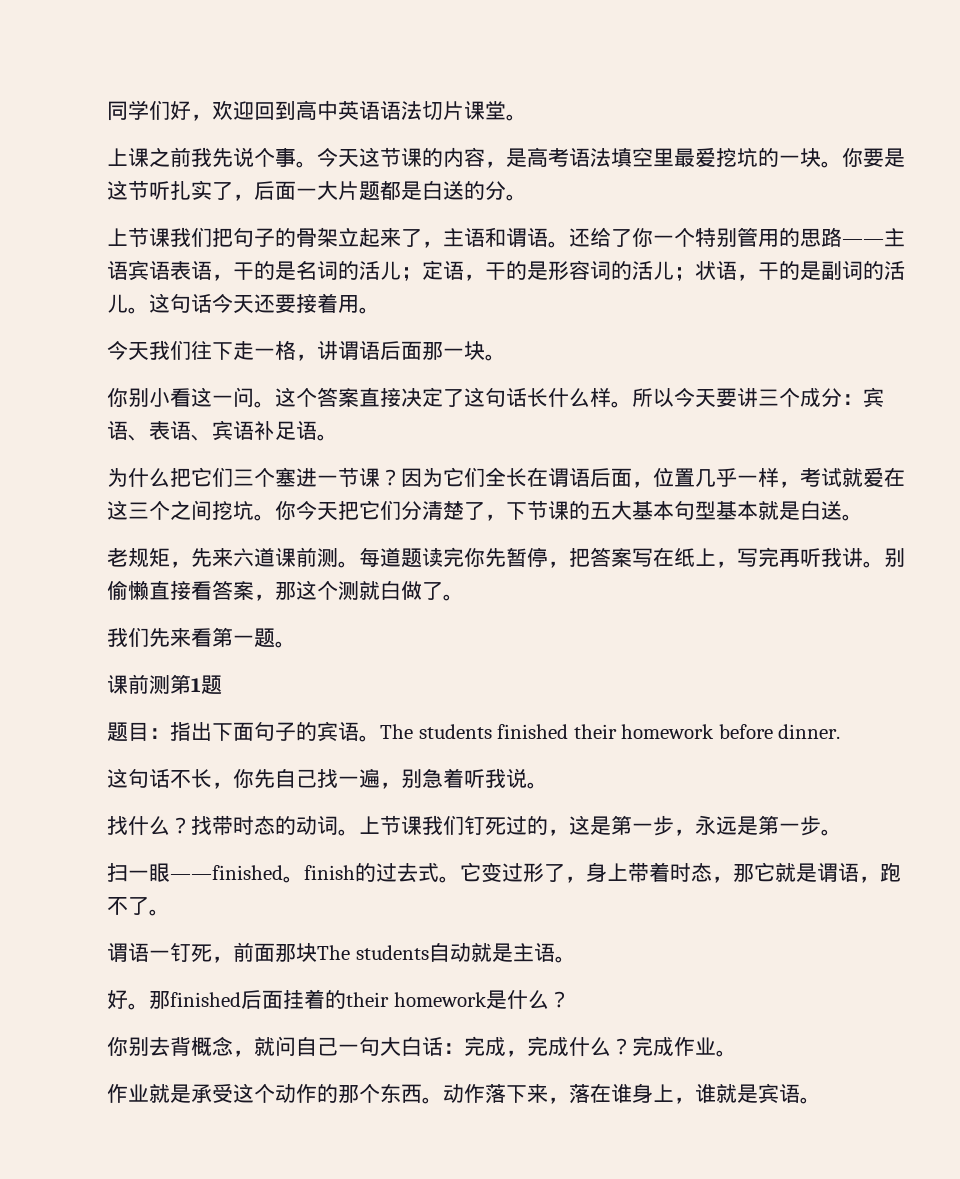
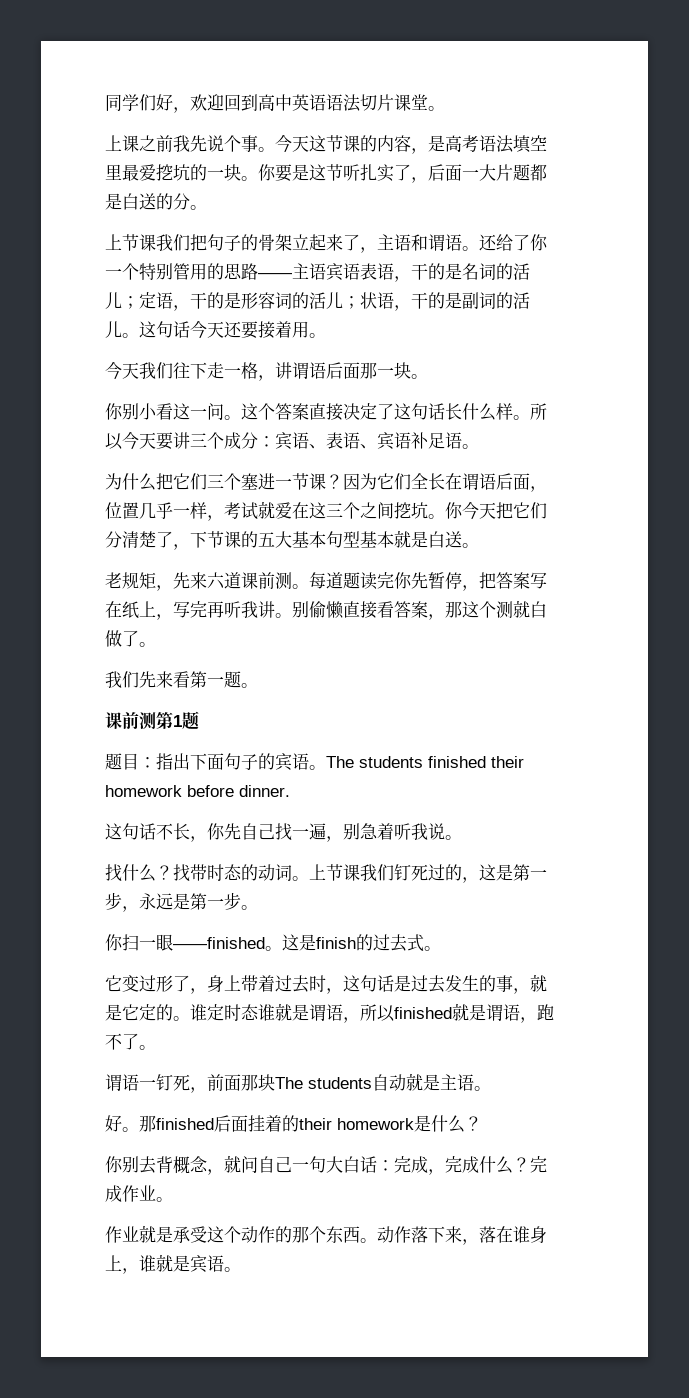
(842, 832) none -> [105,934,123,951] 你
(304, 879) none -> [282,934,316,951] 这是
(460, 879) none -> (441, 948) //
[670,862,775,883] 时态，那它 -> [275,974,547,994] [105,1003,452,1023] 过去时，这句话是过去发生的事，就是它定的。谁定时态谁就是谓语，所以finished

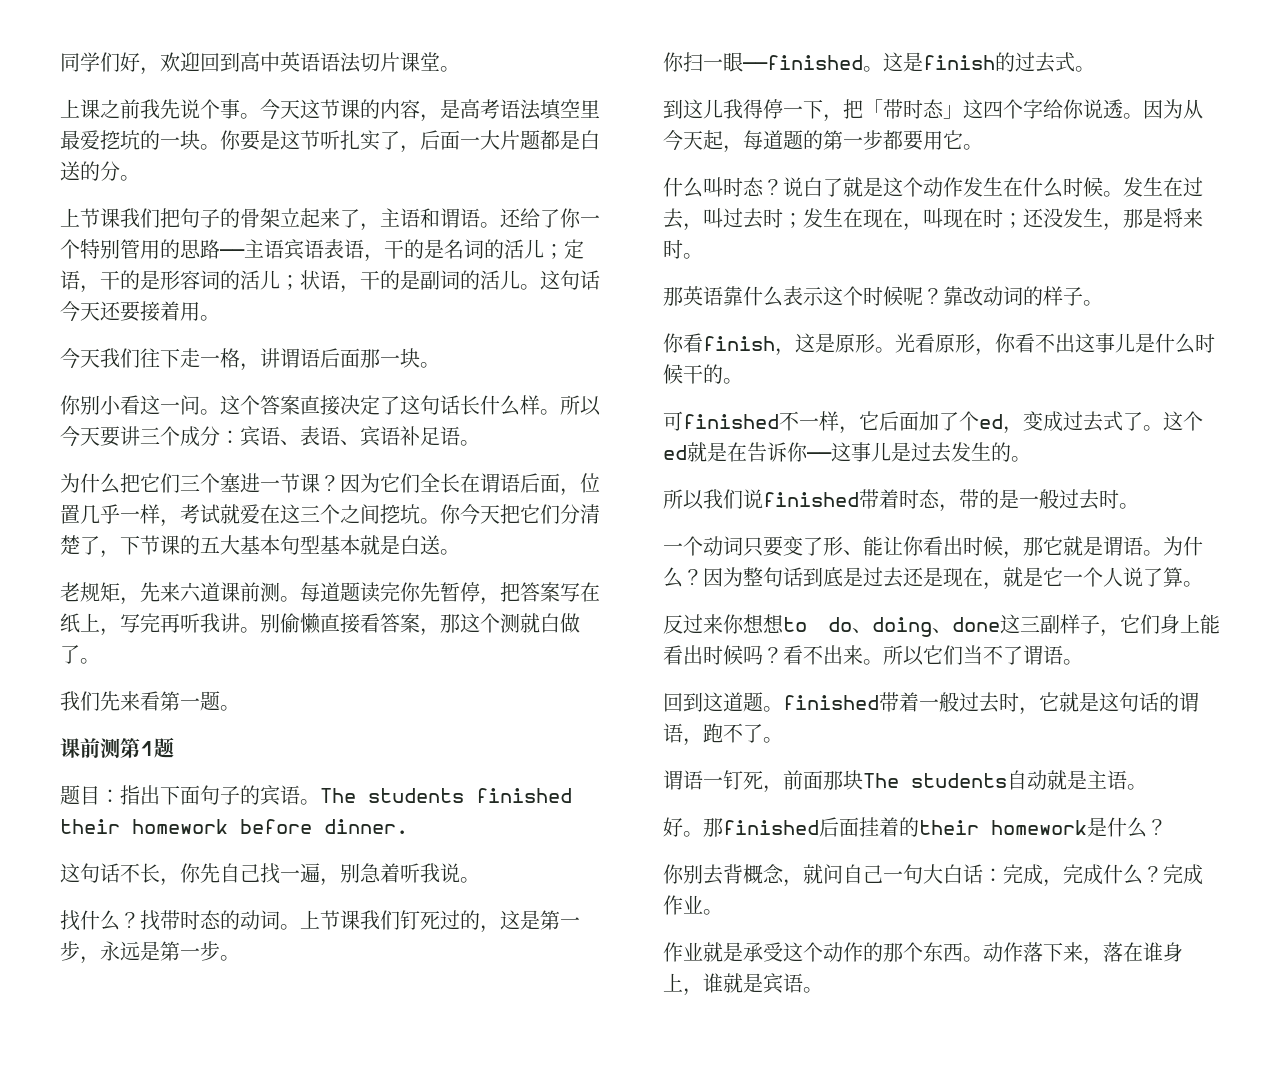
[105,974,547,994] [105,1003,486,1023] 它变过形了，身上带着过去时，这句话是过去发生的事，就是它定的。谁定时态谁就是谓语，所以finished就是 -> [663,99,1203,122] [663,130,983,153] [663,177,1203,198] [663,208,1203,231] [663,239,703,259] [663,286,1103,307] [663,333,1215,356] [663,364,743,384] [663,411,1203,434] [663,442,1031,463] [663,489,1139,512] [663,536,1203,559] [663,567,1203,590] [663,614,1220,637] [663,645,1083,666] [663,692,1179,715] 到这儿我得停一下，把「带时态」这四个字给你说透。因为从今天起，每道题的第一步都要用它。 // 什么叫时态？说白了就是这个动作发生在什么时候。发生在过去，叫过去时；发生在现在，叫现在时；还没发生，那是将来时。 // 那英语靠什么表示这个时候呢？靠改动词的样子。 // 你看finish，这是原形。光看原形，你看不出这事儿是什么时候干的。 // 可finished不一样，它后面加了个ed，变成过去式了。这个ed就是在告诉你——这事儿是过去发生的。 // 所以我们说finished带着时态，带的是一般过去时。 // 一个动词只要变了形、能让你看出时候，那它就是谓语。为什么？因为整句话到底是过去还是现在，就是它一个人说了算。 // 反过来你想想to do、doing、done这三副样子，它们身上能看出时候吗？看不出来。所以它们当不了谓语。 // 回到这道题。finished带着一般过去时，它就是这句话的

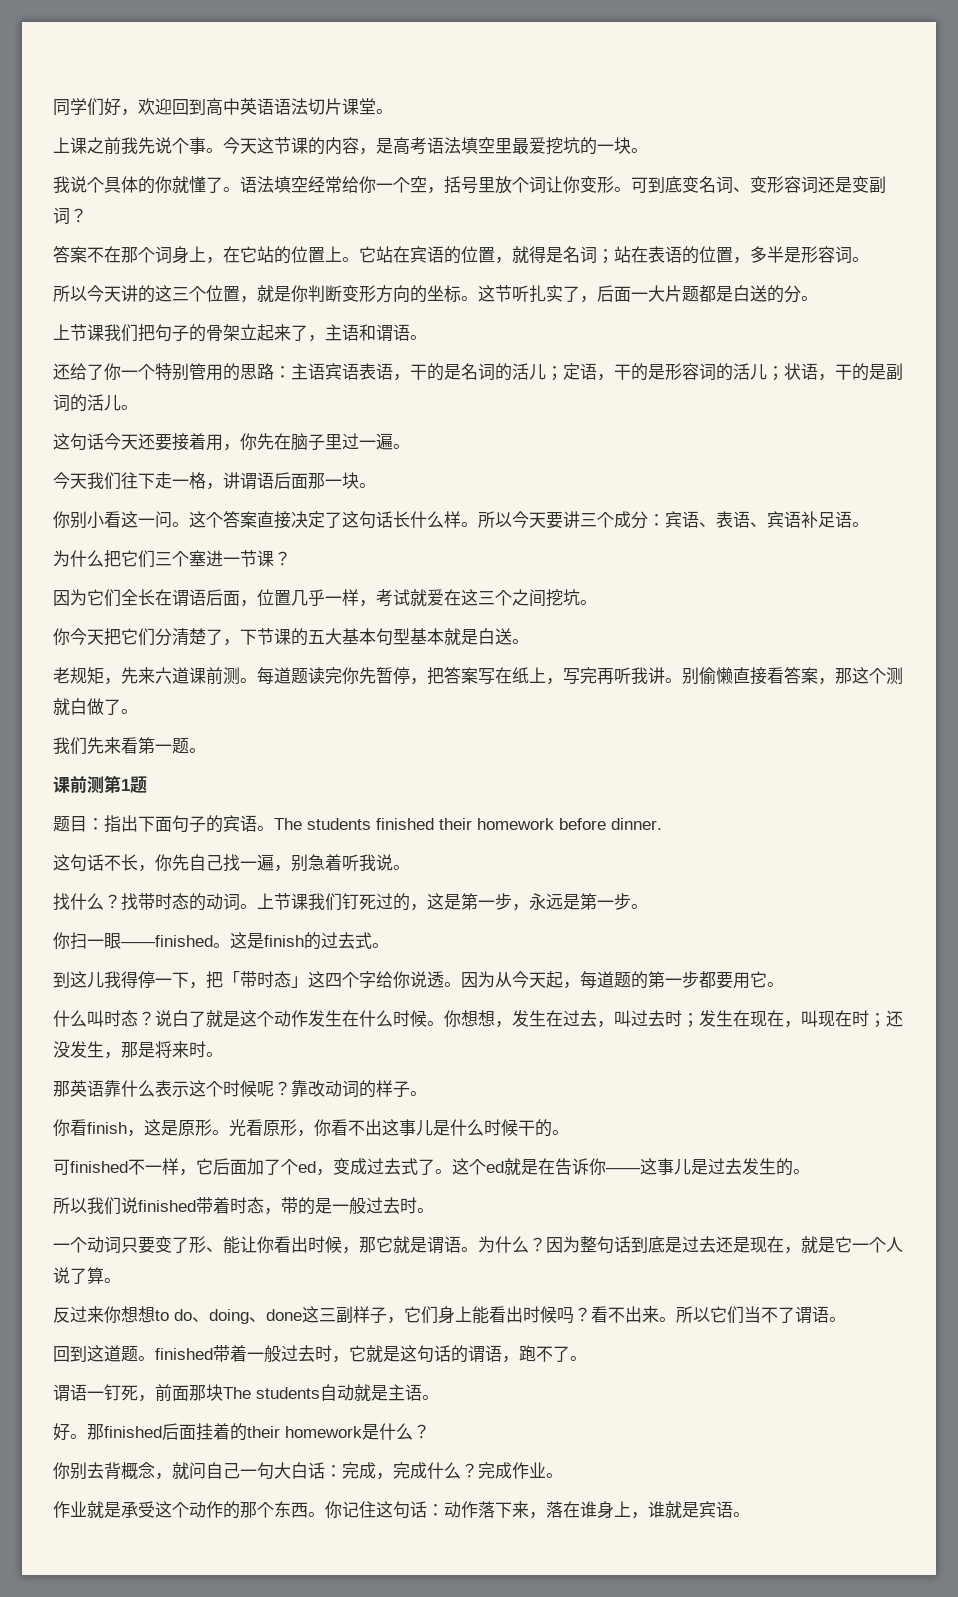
[220,130,280,151] 你要是 -> [53,176,886,194] [53,207,87,224] [53,245,869,264] [53,285,478,303] // 我说个具体的你就懂了。语法填空经常给你一个空，括号里放个词让你变形。可到底变名词、变形容词还是变副词？ // 答案不在那个词身上，在它站的位置上。它站在宾语的位置，就得是名词；站在表语的位置，多半是形容词。 // 所以今天讲的这三个位置，就是你判断变形方向的坐标。
(500, 225) none -> (427, 337) //
[220,249,245,257] —— -> [274,366,291,378] ：
(540, 287) none -> (138, 407) //
(200, 311) none -> [223,433,393,451] ，你先在脑子里过一遍
(340, 483) none -> (291, 558) //
(440, 521) none -> (597, 602) //
(1123, 194) none -> [444,1010,512,1028] 你想想，
(983, 959) none -> [325,1501,444,1519] 你记住这句话：

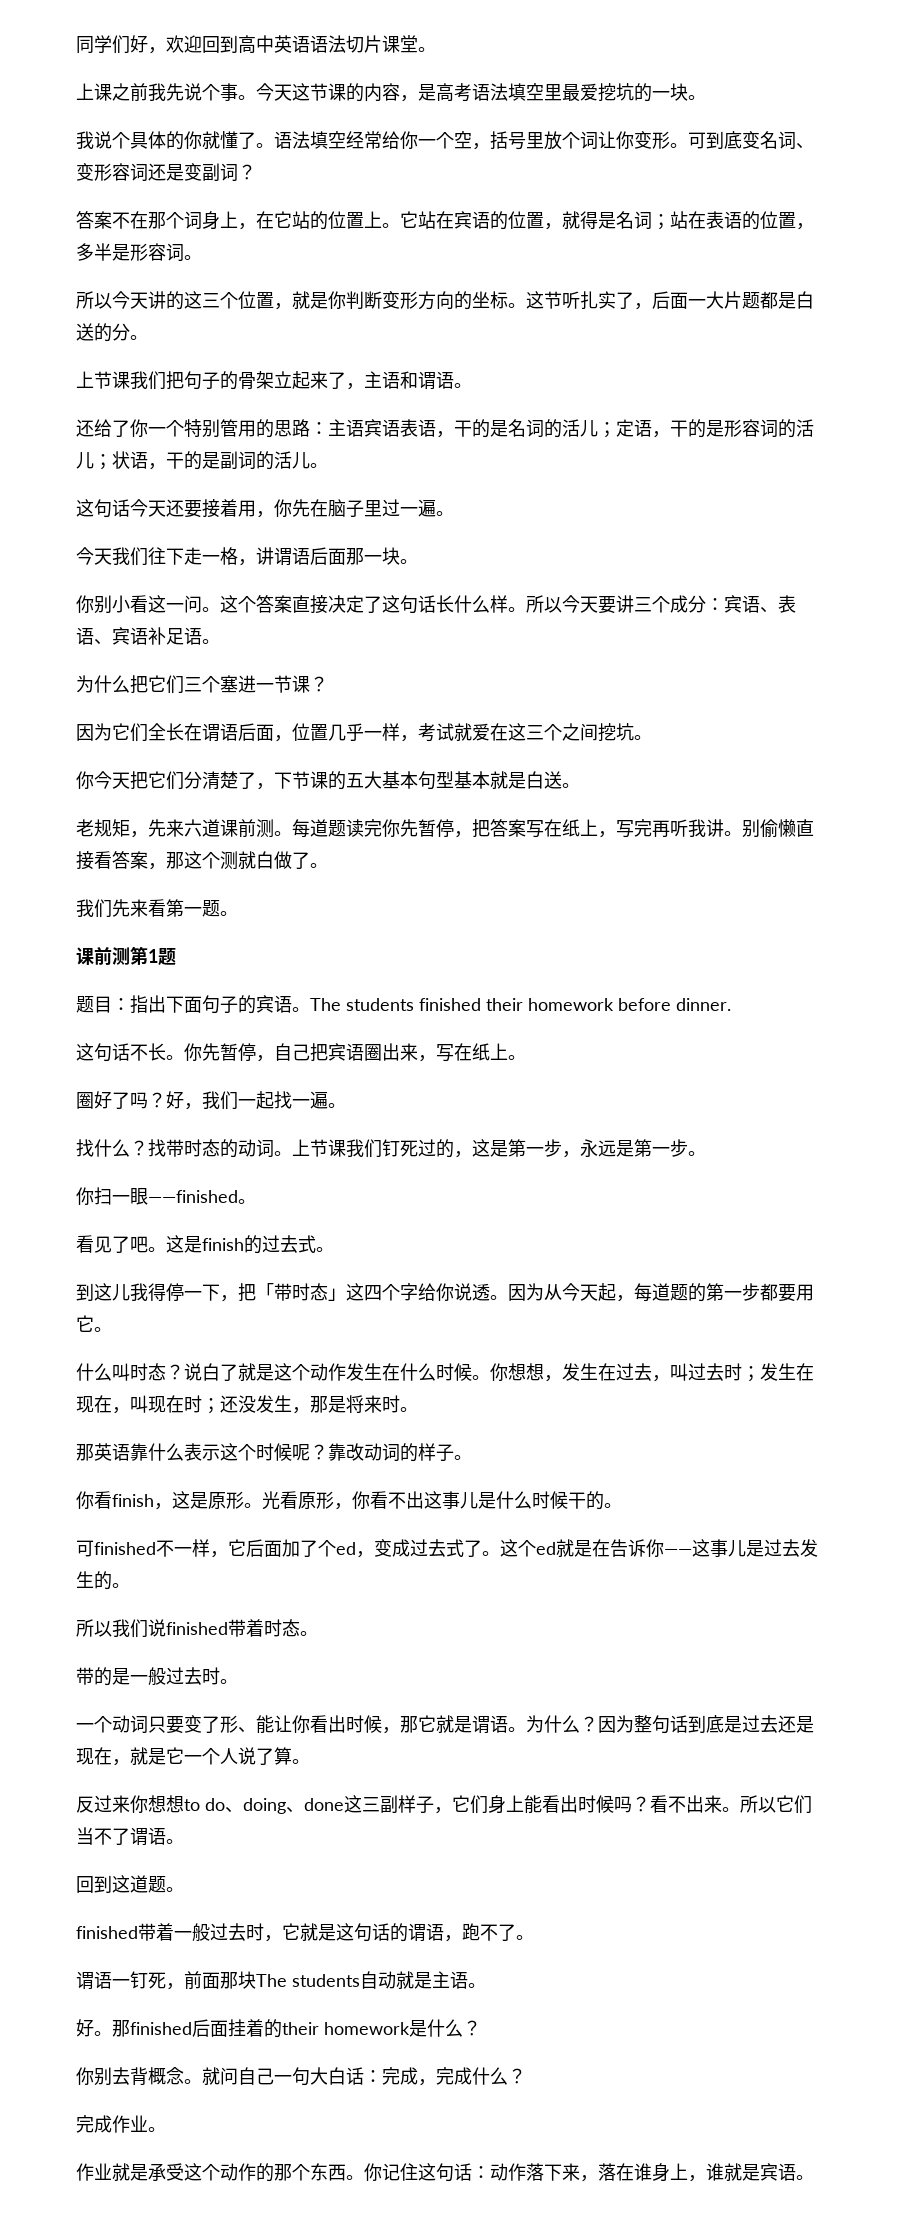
[138,854,393,872] ，你先自己找一遍，别急着听我说 -> [166,1043,526,1062] [76,1091,328,1110] 。你先暂停，自己把宾语圈出来，写在纸上。 // 圈好了吗？好，我们一起找一遍
(230, 945) none -> [76,1235,166,1253] // 看见了吧。
[264,1208,281,1215] ， -> [300,1631,318,1636] 。 //
(155, 1358) none -> (184, 1889) //
[155,1473,172,1480] ， -> [184,2079,202,2084] 。
(478, 1470) none -> (526, 2076) //

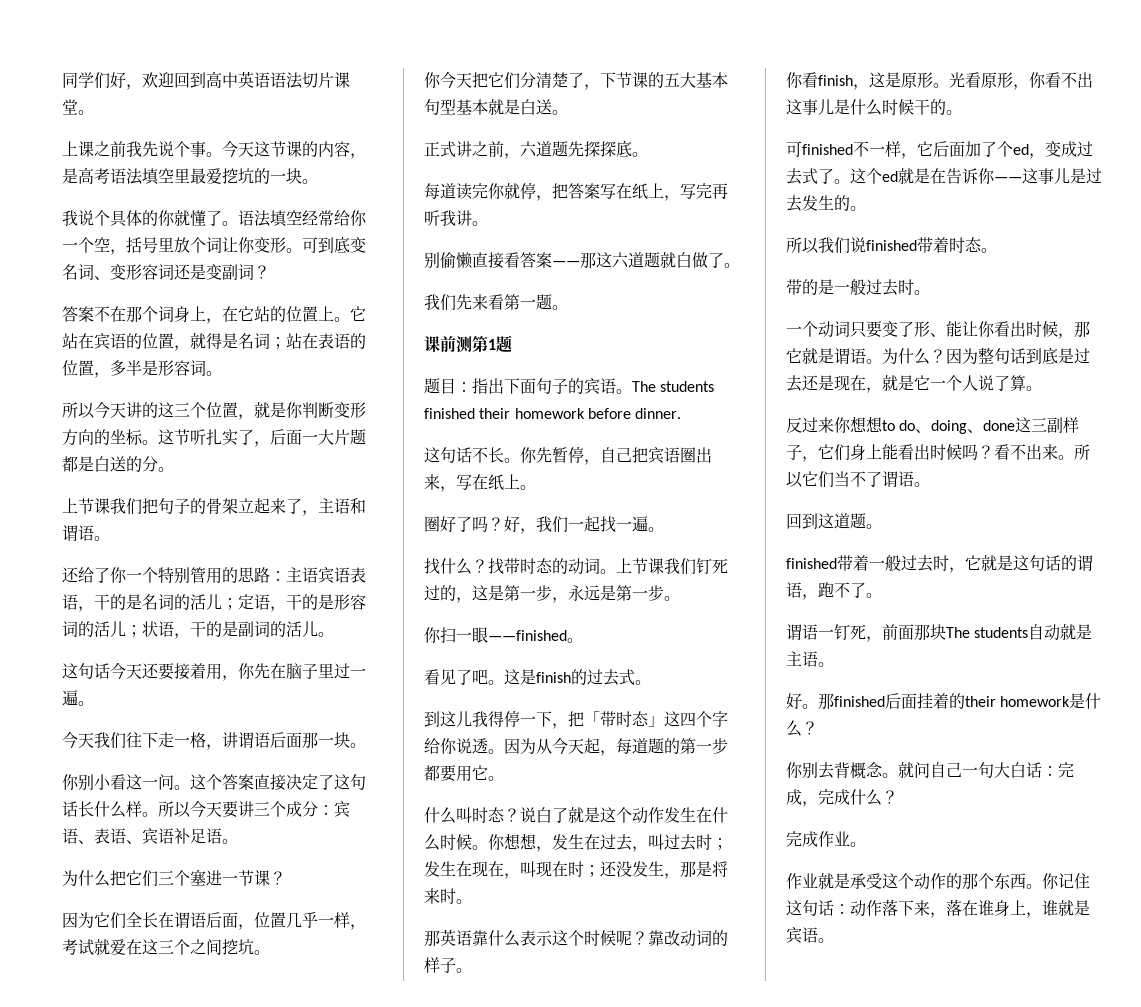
[76,819,436,838] 老规矩，先来六道课前测。每道题读完你先暂 -> [424,140,648,159] [424,183,520,200] 正式讲之前，六道题先探探底。 // 每道读完你就
(742, 833) none -> (488, 223) //
[148,851,238,870] ，那这个测 -> [552,252,660,269] ——那这六道题

